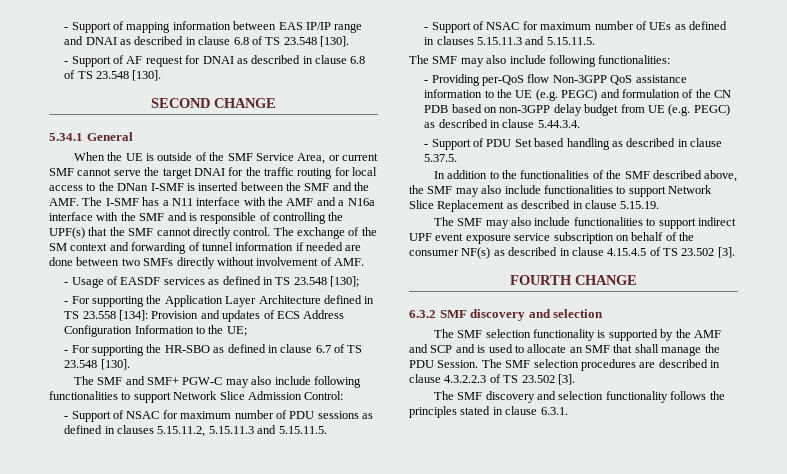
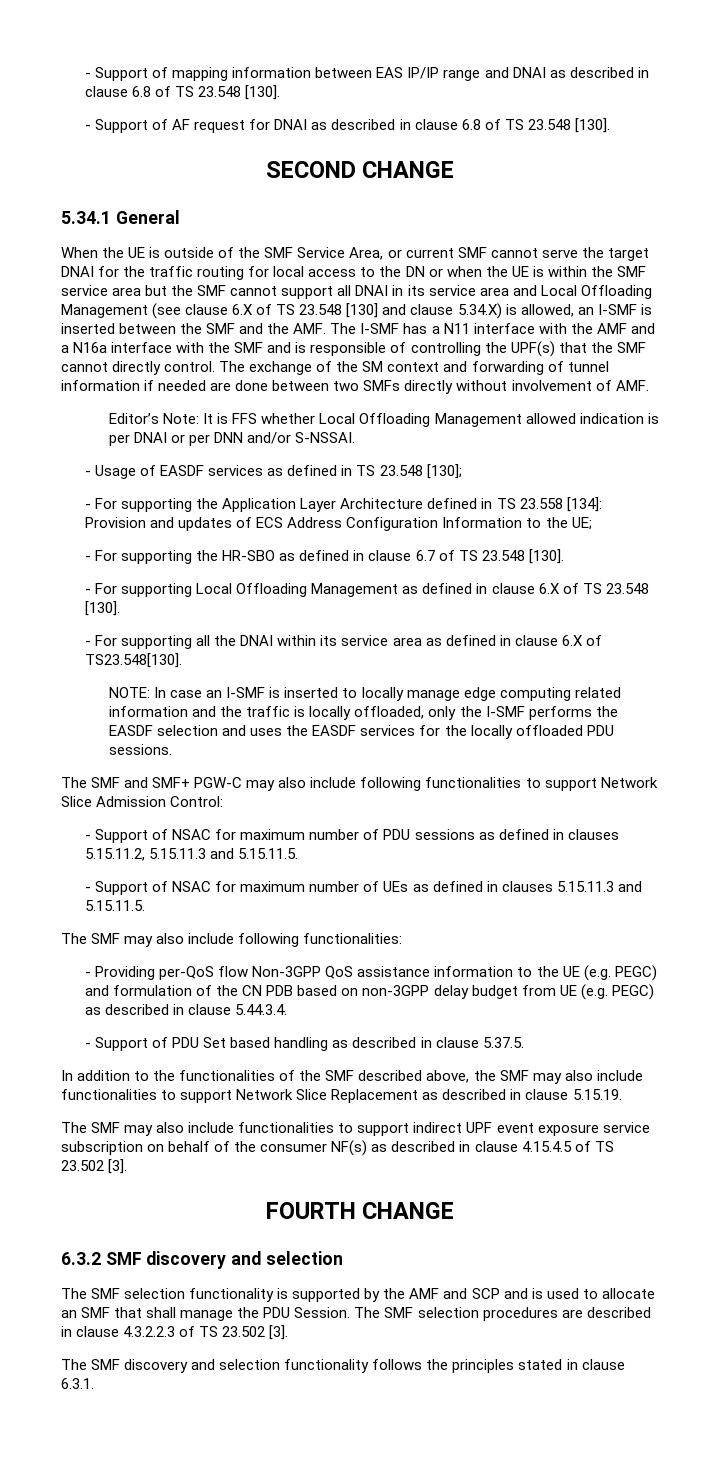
[117,183,149,191] DNan -> [405,266,646,277] [61,285,652,299] [61,303,594,319] DN or when the UE is within the SMF service area but the SMF cannot support all DNAI in its service area and Local Offloading Management (see clause 6.X of TS 23.548 [130] and clause 5.34.X) is allowed, an
(364, 262) none -> [109,413,659,427] [109,432,356,446] // Editor’s Note: It is FFS whether Local Offloading Management allowed indication is per DNAI or per DNN and/or S-NSSAI.
(130, 364) none -> [85,583,649,597] [85,601,121,616] [85,635,602,649] [85,653,183,668] [109,687,621,701] [109,706,618,720] [109,725,614,739] [109,744,173,755] // - For supporting Local Offloading Management as defined in clause 6.X of TS 23.548 [130]. // - For supporting all the DNAI within its service area as defined in clause 6.X of TS23.548[130]. // NOTE: In case an I-SMF is inserted to locally manage edge computing related information and the traffic is locally offloaded, only the I-SMF performs the EASDF selection and uses the EASDF services for the locally offloaded PDU sessions.

